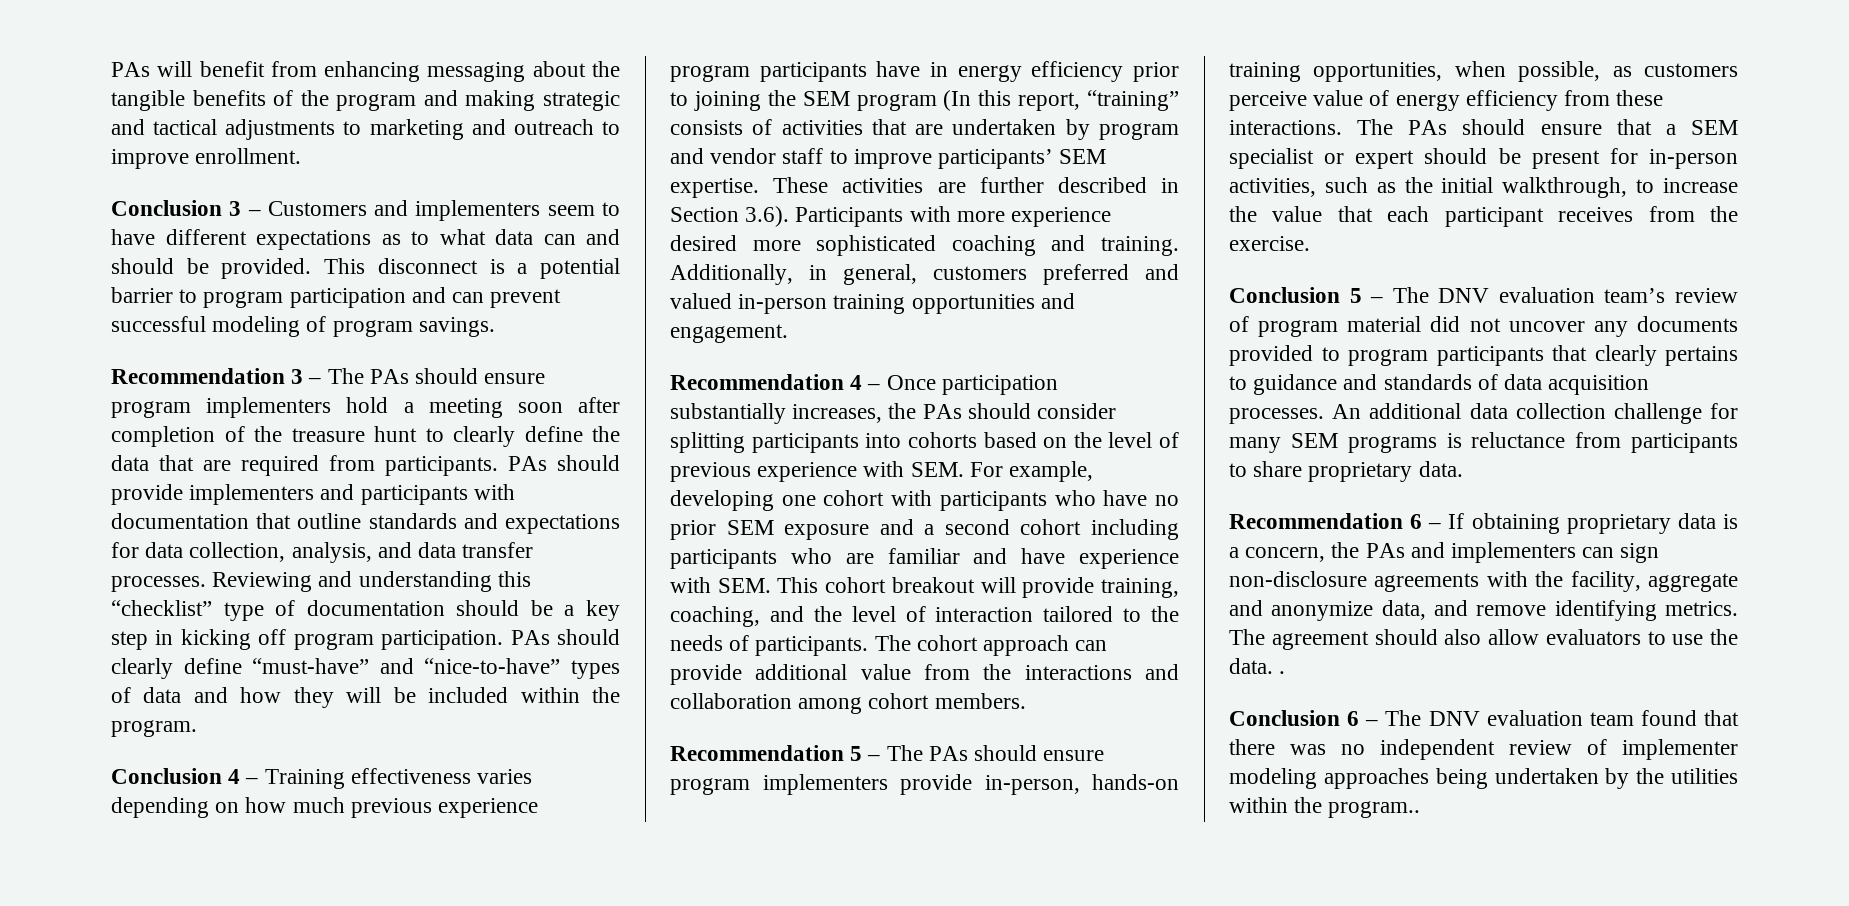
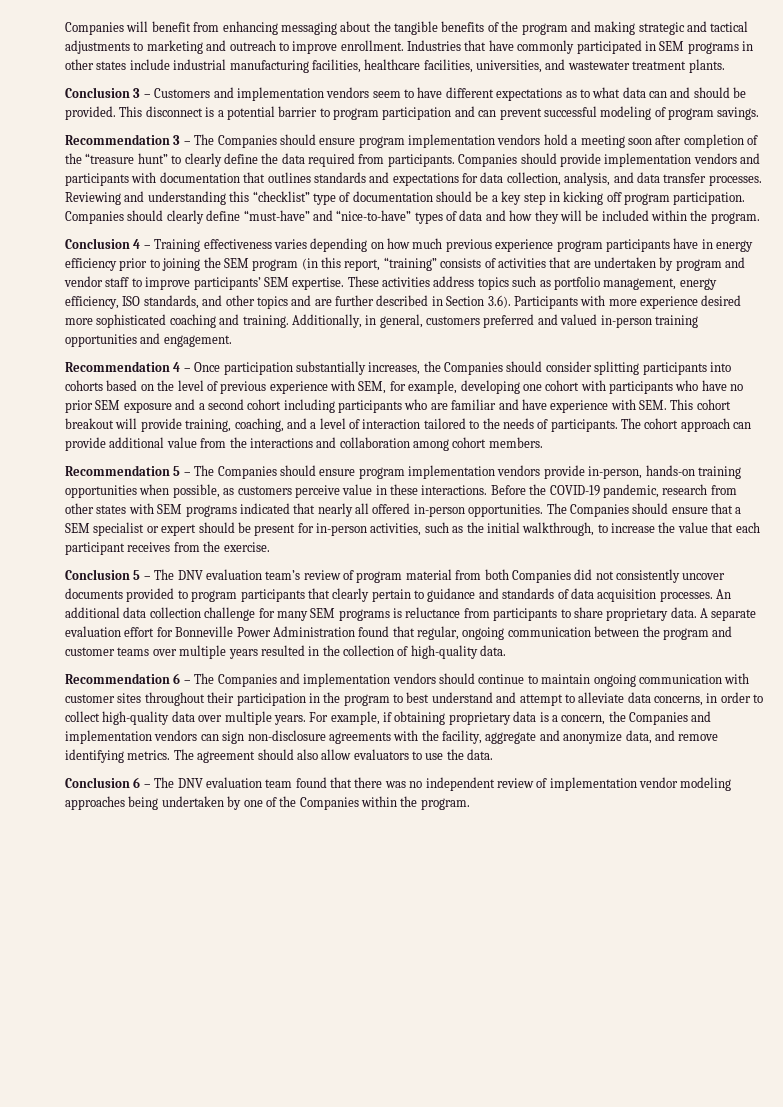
[111,62,150,77] PAs -> [65,22,124,35] Companies
(302, 156) none -> [407,40,753,54] [65,59,725,73] Industries that have commonly participated in SEM programs in other states include industrial manufacturing facilities, healthcare facilities, universities, and wastewater treatment plants.
[415,200,541,221] implementers -> [236,87,370,101] implementation vendors
[369,368,546,384] [111,397,332,418] PAs should ensure program implementers -> [217,134,541,148] Companies should ensure program implementation vendors
[291,426,417,442] treasure hunt -> [85,153,168,164] “treasure hunt”
[159,455,231,471] that are -> (305, 158) none
[508,456,547,471] PAs -> [458,154,518,167] Companies
[189,484,315,505] implementers -> [604,153,737,167] implementation vendors
[297,513,362,529] outline -> [267,172,311,183] outlines
[510,630,550,645] PAs -> [65,211,124,224] Companies
[943,90,972,111] (In -> [301,258,318,270] (in
(924, 185) none -> [433,276,717,290] [65,295,312,309] address topics such as portfolio management, energy efficiency, ISO standards, and other topics and
[922,404,962,419] PAs -> [444,362,503,375] Companies
[910,462,1003,477] SEM. For -> [358,381,406,394] SEM, for
[813,606,842,622] the -> [310,422,317,429] a
[928,745,1105,761] [670,774,888,795] PAs should ensure program implementers -> [217,465,541,479] Companies should ensure program implementation vendors
[1313,62,1443,82] opportunities, -> [65,485,137,498] opportunities
[1369,90,1664,111] [1229,119,1448,135] of energy efficiency from these interactions. The PAs -> [375,484,737,498] [65,503,629,517] in these interactions. Before the COVID-19 pandemic, research from other states with SEM programs indicated that nearly all offered in-person opportunities. The Companies
[1430,316,1628,337] did not uncover any -> [455,569,726,583] from both Companies did not consistently uncover
[1665,346,1738,366] pertains -> [371,589,411,602] pertain
[1229,513,1465,529] // Recommendation 6 – If -> [700,608,757,621] [65,626,733,640] [65,645,507,659] [65,673,750,687] [65,692,764,706] [65,711,392,725] A separate evaluation effort for Bonneville Power Administration found that regular, ongoing communication between the program and customer teams over multiple years resulted in the collection of high-quality data. // Recommendation 6 – The Companies and implementation vendors should continue to maintain ongoing communication with customer sites throughout their participation in the program to best understand and attempt to alleviate data concerns, in order to collect high-quality data over multiple years. For example, if
[1365,542,1577,563] PAs and implementers -> [629,711,712,725] [65,730,198,744] Companies and implementation vendors
[1279,671,1286,674] . -> (494, 754) none
[1622,739,1738,760] implementer -> [549,777,678,791] implementation vendor
[1636,768,1738,784] [1229,797,1421,818] the utilities within the program.. -> [243,796,470,810] one of the Companies within the program.

